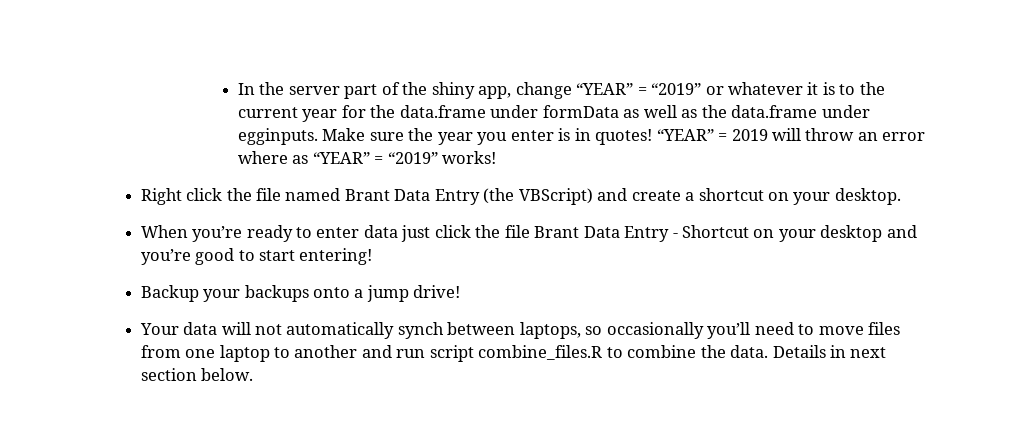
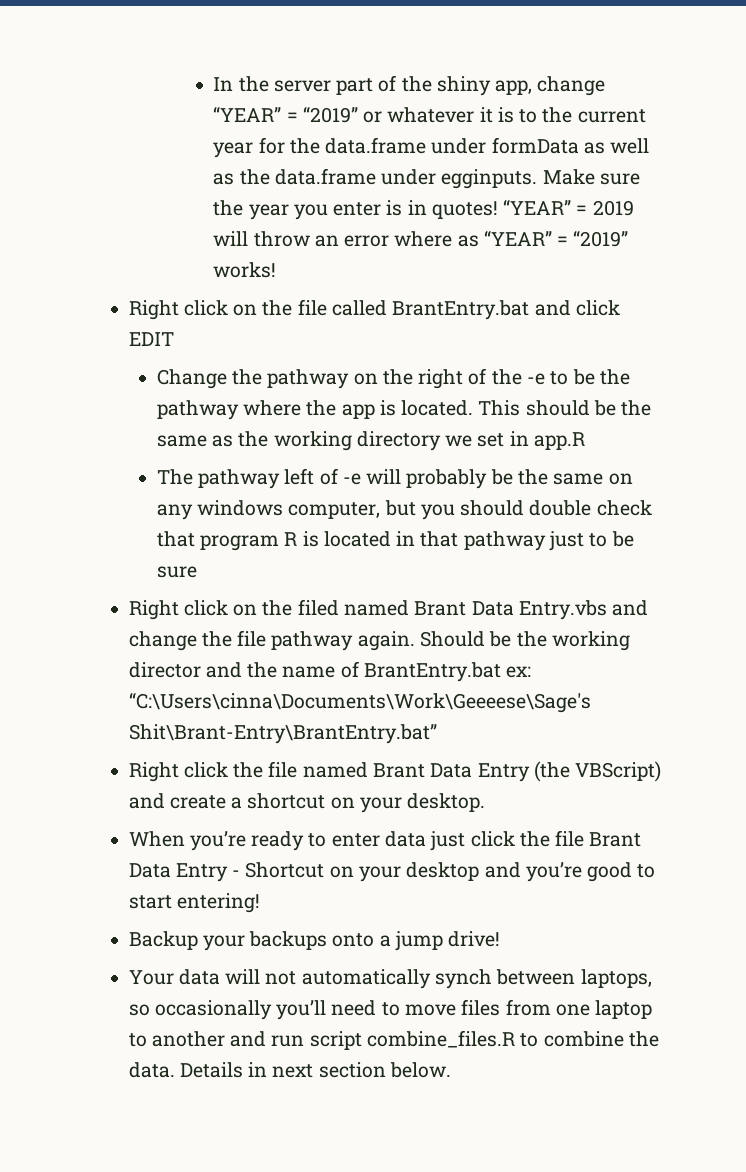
(497, 157) none -> [128,299,620,320] [128,332,174,346] [156,368,630,389] [156,400,652,420] [156,431,586,451] [156,468,633,489] [156,500,652,520] [156,531,634,551] [156,566,197,578] [128,599,649,620] [128,630,630,651] [128,661,532,682] [128,692,591,713] [128,724,437,744] // Right click on the file called BrantEntry.bat and click EDIT // Change the pathway on the right of the -e to be the pathway where the app is located. This should be the same as the working directory we set in app.R // The pathway left of -e will probably be the same on any windows computer, but you should double check that program R is located in that pathway just to be sure // Right click on the filed named Brant Data Entry.vbs and change the file pathway again. Should be the working director and the name of BrantEntry.bat ex: “C:\Users\cinna\Documents\Work\Geeeese\Sage's Shit\Brant-Entry\BrantEntry.bat”

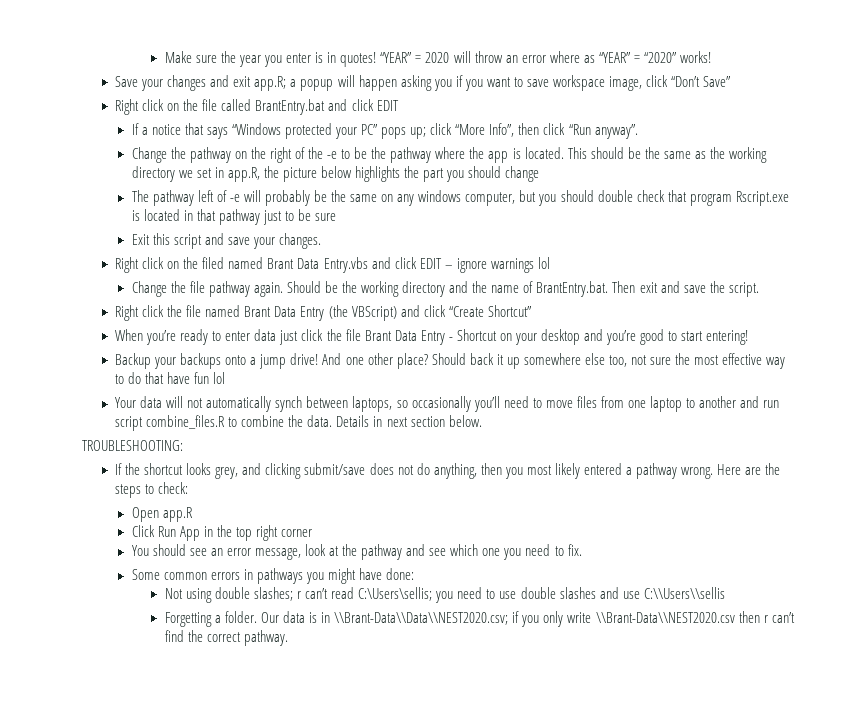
[213,75,606,96] [213,106,646,123] [213,137,650,158] [213,168,538,189] In the server part of the shiny app, change “YEAR” = “2019” or whatever it is to the current year for the data.frame under formData as well as the data.frame under egginputs. -> (164, 57) none
[592,200,634,216] 2019 -> [425,52,450,63] 2020
[573,230,629,247] “2019” -> [643,52,677,63] “2020”
(277, 270) none -> [115,75,732,91] // Save your changes and exit app.R; a popup will happen asking you if you want to save workspace image, click “Don’t Save”
(174, 339) none -> [131,123,638,139] // If a notice that says “Windows protected your PC” pops up; click “More Info”, then click “Run anyway”.
[534,432,586,450] app.R -> [227,166,540,182] app.R, the picture below highlights the part you should change
[284,532,298,546] R -> [735,191,789,206] Rscript.exe
(197, 572) none -> [131,233,321,249] // Exit this script and save your changes.
[128,631,197,651] change -> [394,257,550,273] [131,281,167,297] click EDIT – ignore warnings lol // Change
[128,662,201,678] director -> [402,281,446,297] directory
[363,662,532,682] [128,692,591,713] [128,724,437,744] BrantEntry.bat ex: “C:\Users\cinna\Documents\Work\Geeeese\Sage's Shit\Brant-Entry\BrantEntry.bat” -> [536,281,759,297] BrantEntry.bat. Then exit and save the script.
[169,793,486,813] create a shortcut on your desktop. -> [423,305,532,317] click “Create Shortcut”
(501, 939) none -> [322,353,786,369] [115,372,226,384] And one other place? Should back it up somewhere else too, not sure the most effective way to do that have fun lol
(451, 1070) none -> [82,440,183,451] [115,463,781,479] [115,482,189,498] [131,507,193,522] [131,525,313,541] [131,544,582,560] [131,568,415,584] [164,587,725,603] [164,611,795,627] [164,630,289,646] // TROUBLESHOOTING: // If the shortcut looks grey, and clicking submit/save does not do anything, then you most likely entered a pathway wrong. Here are the steps to check: // Open app.R // Click Run App in the top right corner // You should see an error message, look at the pathway and see which one you need to fix. // Some common errors in pathways you might have done: // Not using double slashes; r can’t read C:\Users\sellis; you need to use double slashes and use C:\\Users\\sellis // Forgetting a folder. Our data is in \\Brant-Data\\Data\\NEST2020.csv; if you only write \\Brant-Data\\NEST2020.csv then r can’t find the correct pathway.

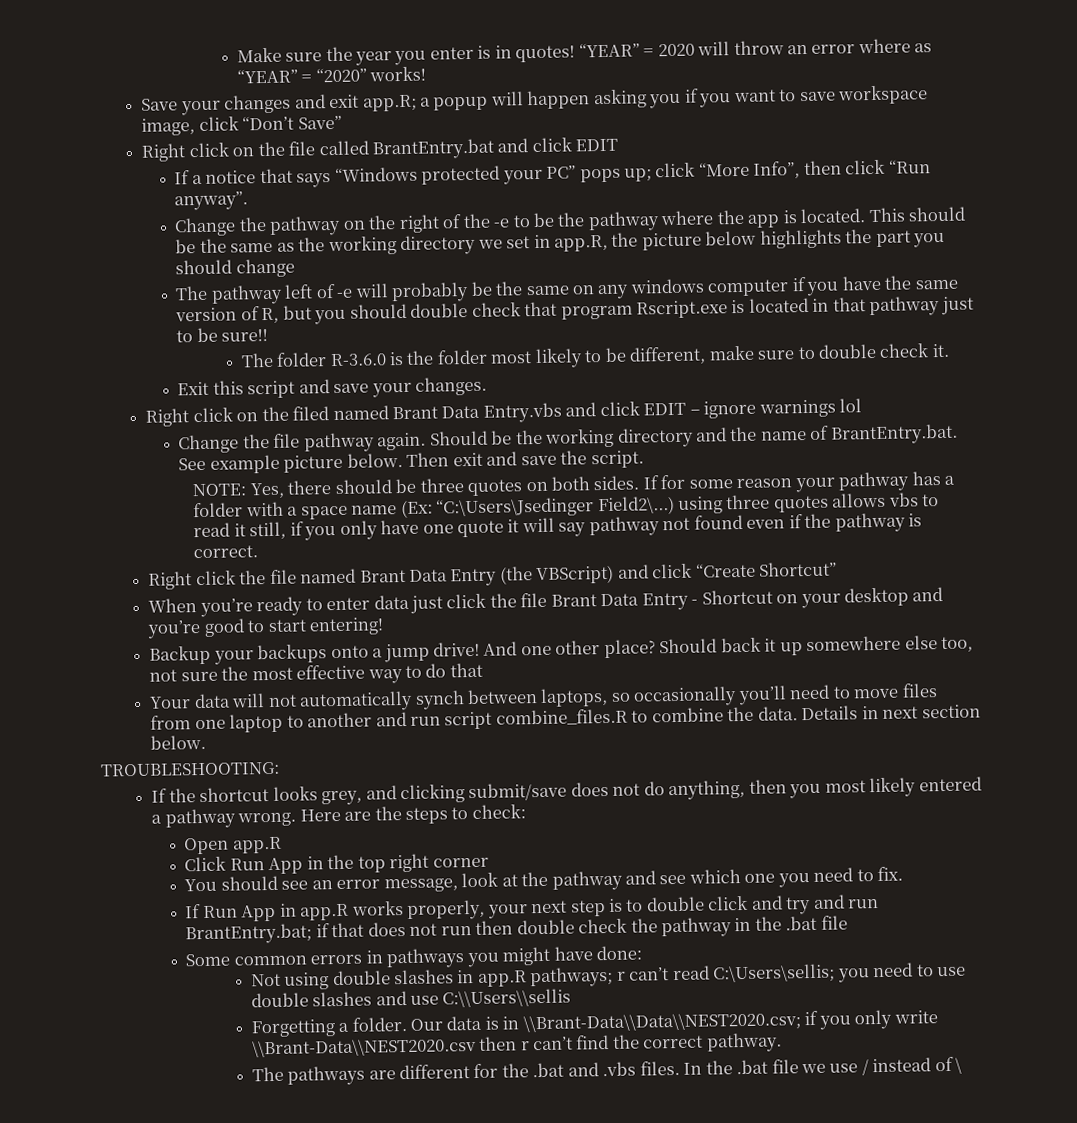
[465,192,516,206] computer, -> [707,275,958,297] [175,306,280,324] computer if you have the same version of R,
[315,213,337,221] sure -> [221,328,269,342] [240,343,950,369] sure!! // The folder R-3.6.0 is the folder most likely to be different, make sure to double check it.
(609, 289) none -> [178,453,403,474] See example picture below.
(759, 289) none -> [192,471,956,499] [193,492,940,520] [193,512,923,541] [193,545,259,559] // NOTE: Yes, there should be three quotes on both sides. If for some reason your pathway has a folder with a space name (Ex: “C:\Users\Jsedinger Field2\...) using three quotes allows vbs to read it still, if you only have one quote it will say pathway not found even if the pathway is correct.
[167,372,226,384] have fun lol -> (483, 670) none
(582, 550) none -> [185,894,880,922] [185,915,848,945] // If Run App in app.R works properly, your next step is to double click and try and run BrantEntry.bat; if that does not run then double check the pathway in the .bat file
[254,587,294,601] slashes; -> [394,966,614,988] slashes in app.R pathways;
(289, 638) none -> [251,1056,963,1086] // The pathways are different for the .bat and .vbs files. In the .bat file we use / instead of \

